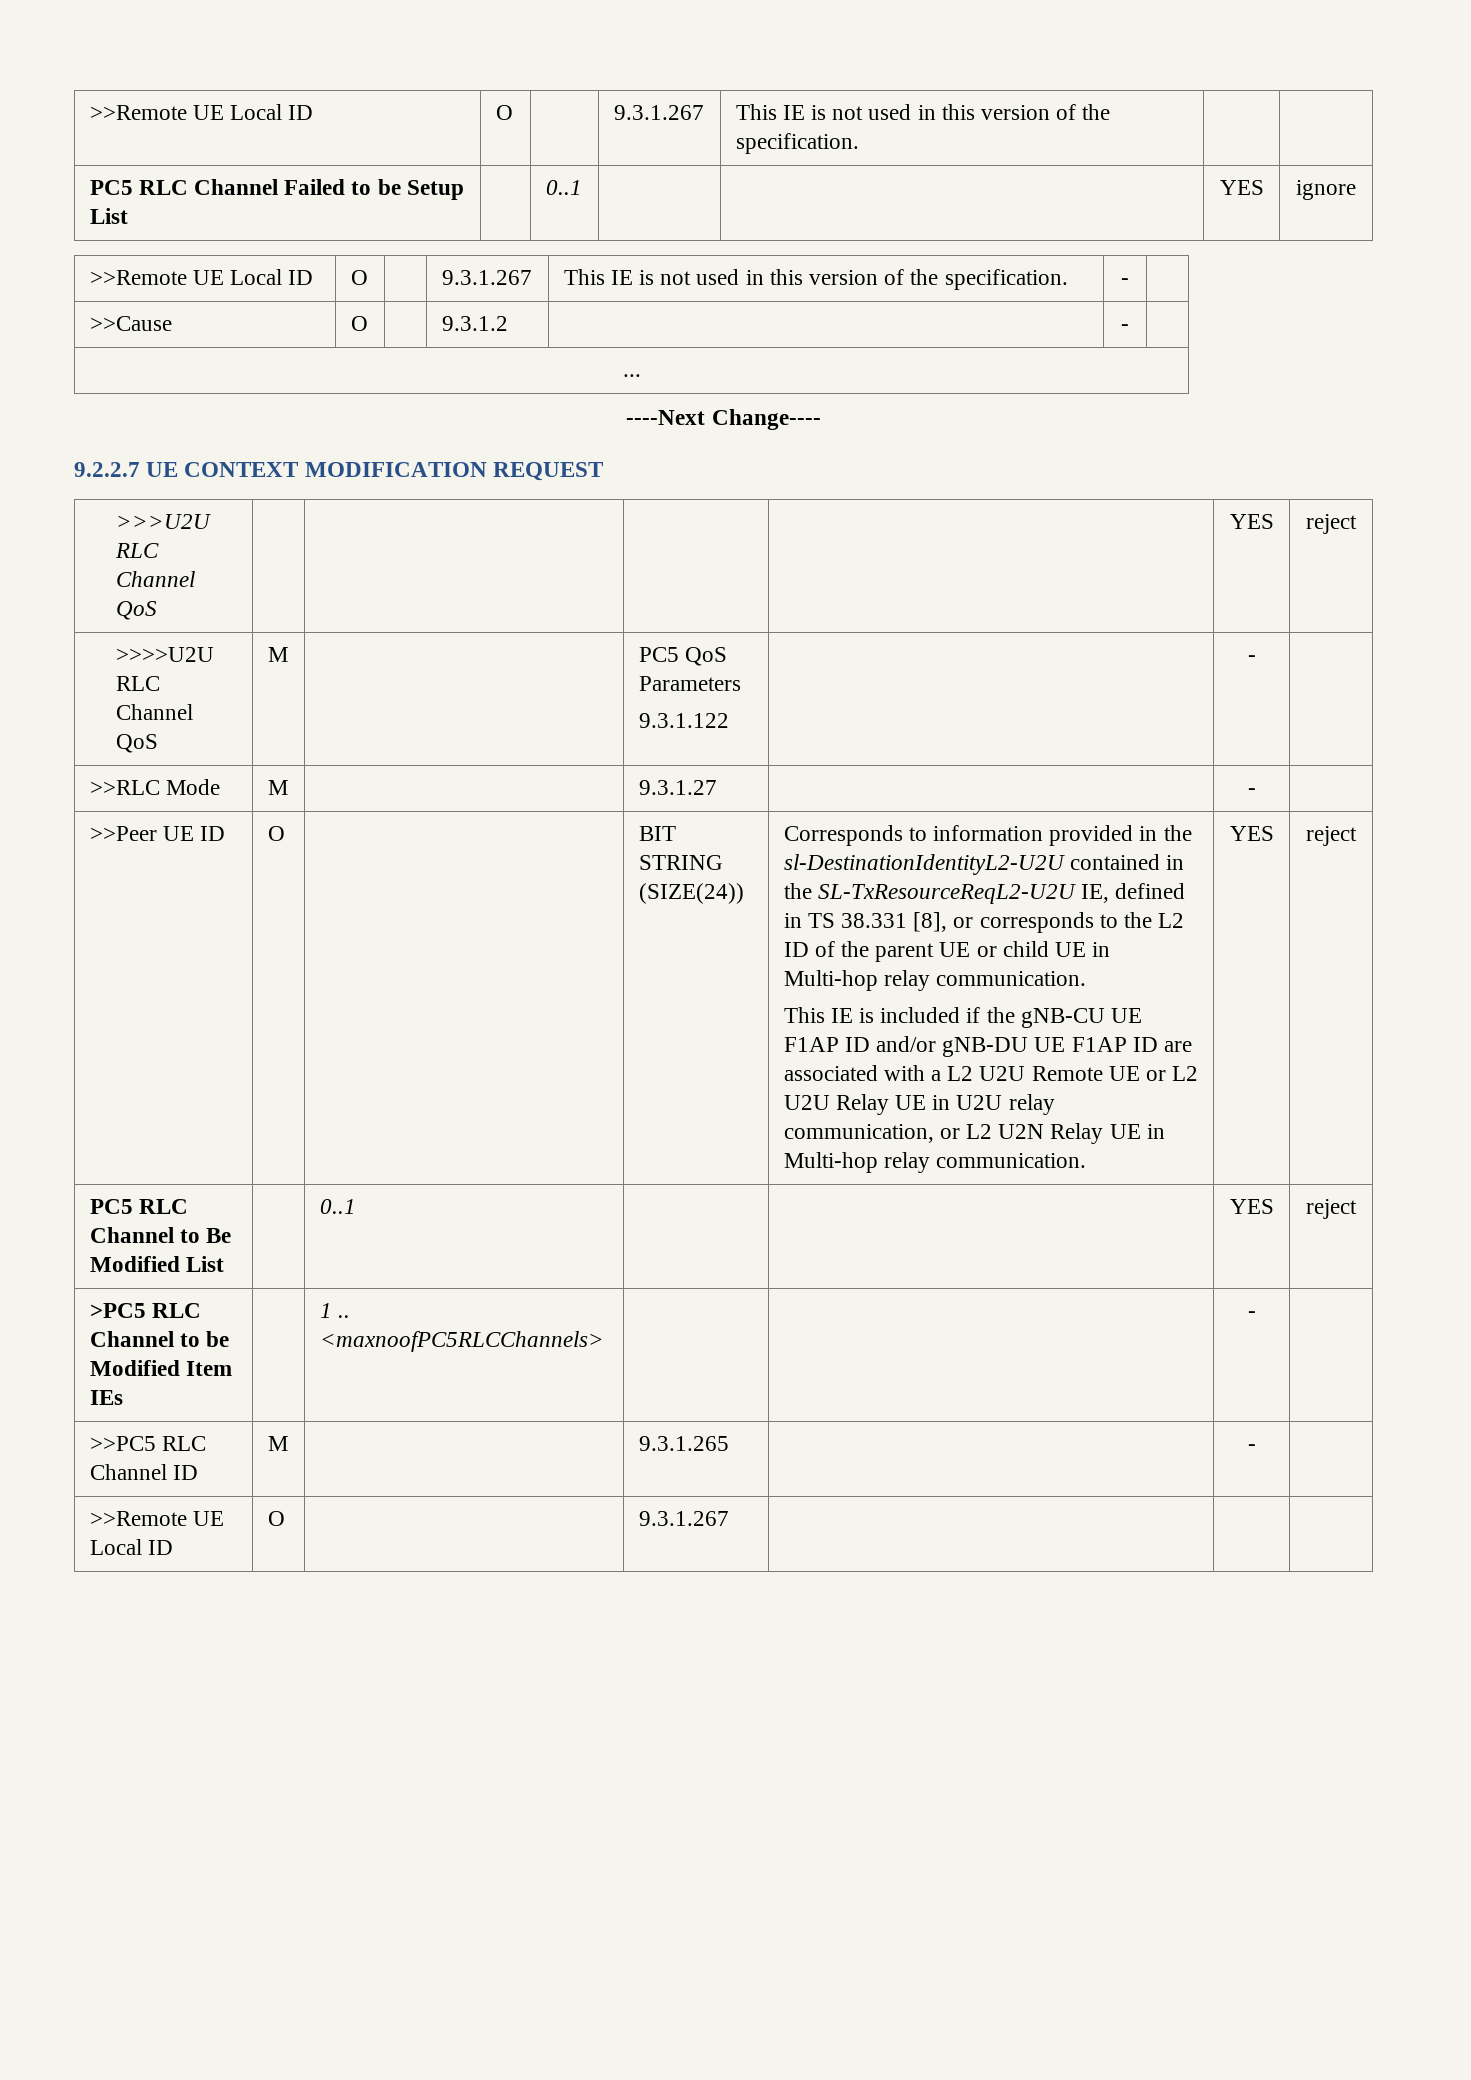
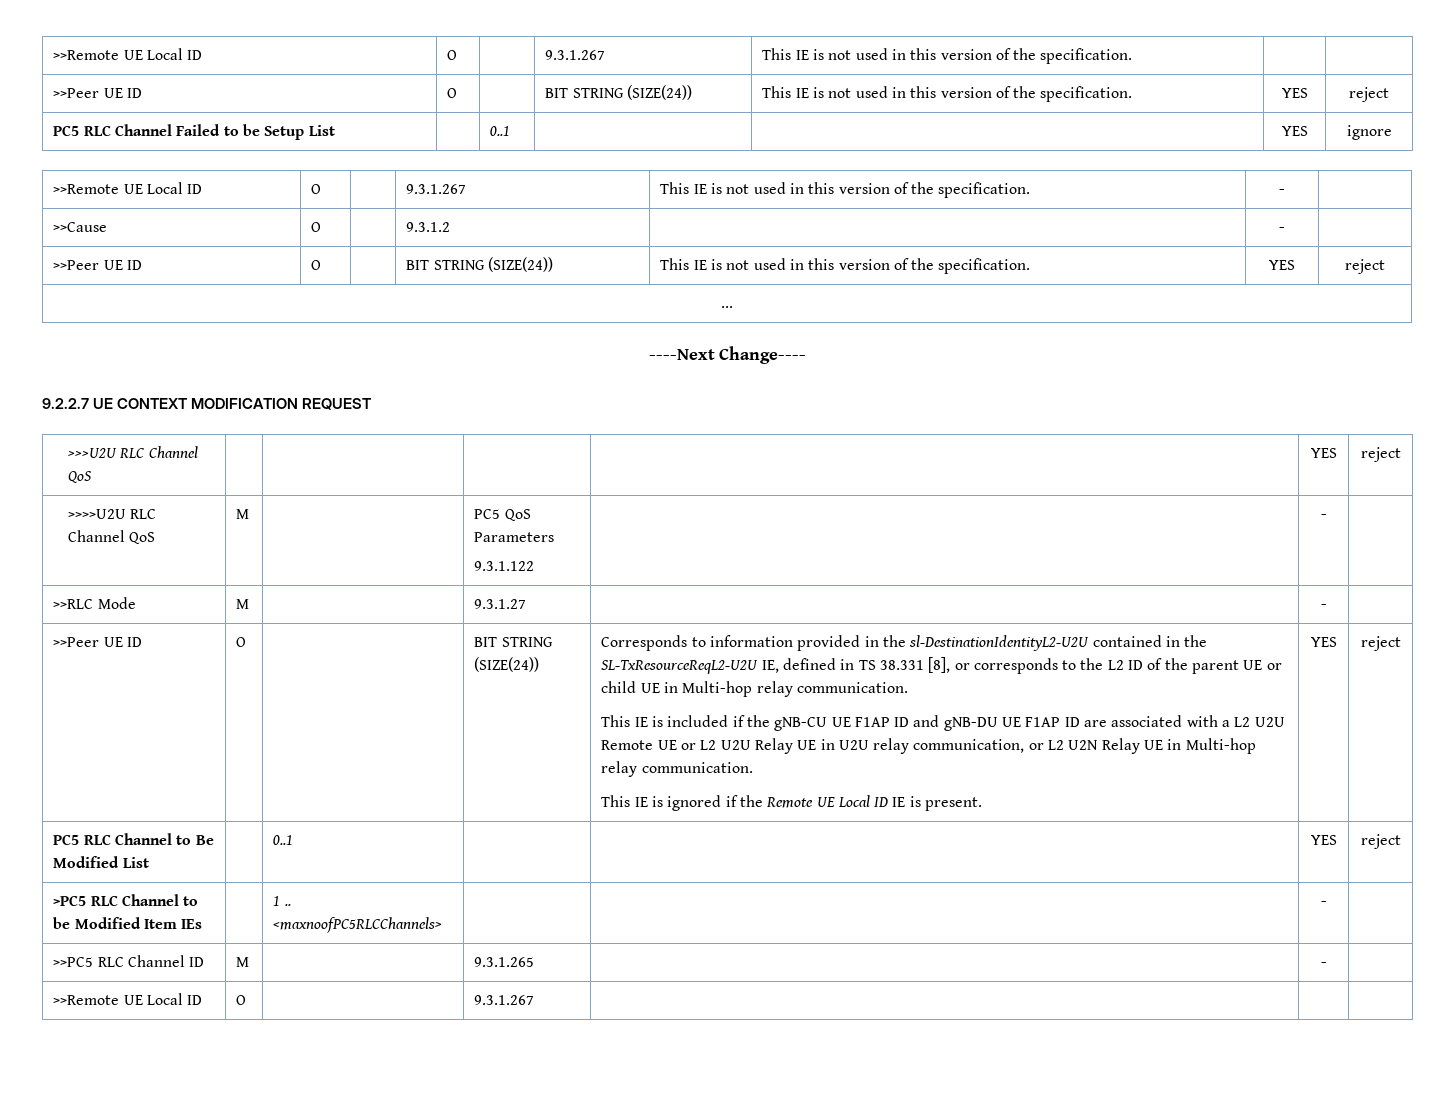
(859, 143) none -> [53,88,142,98] [447,88,458,98] [545,85,692,100] [762,86,1133,102] [1281,88,1308,98] [1349,87,1389,102] // >>Peer UE ID | O | | BIT STRING (SIZE(24)) | This IE is not used in this version of the specification. | YES | reject
(1129, 327) none -> [53,260,142,270] [311,260,322,270] [406,257,553,272] [660,258,1031,274] [1269,260,1295,270] [1345,259,1385,274] // >>Peer UE ID | O | | BIT STRING (SIZE(24)) | This IE is not used in this version of the specification. | YES | reject
[875,1036,936,1052] and/or -> [913,715,940,727] and
(1086, 1160) none -> [601,795,983,811] // This IE is ignored if the Remote UE Local ID IE is present.

